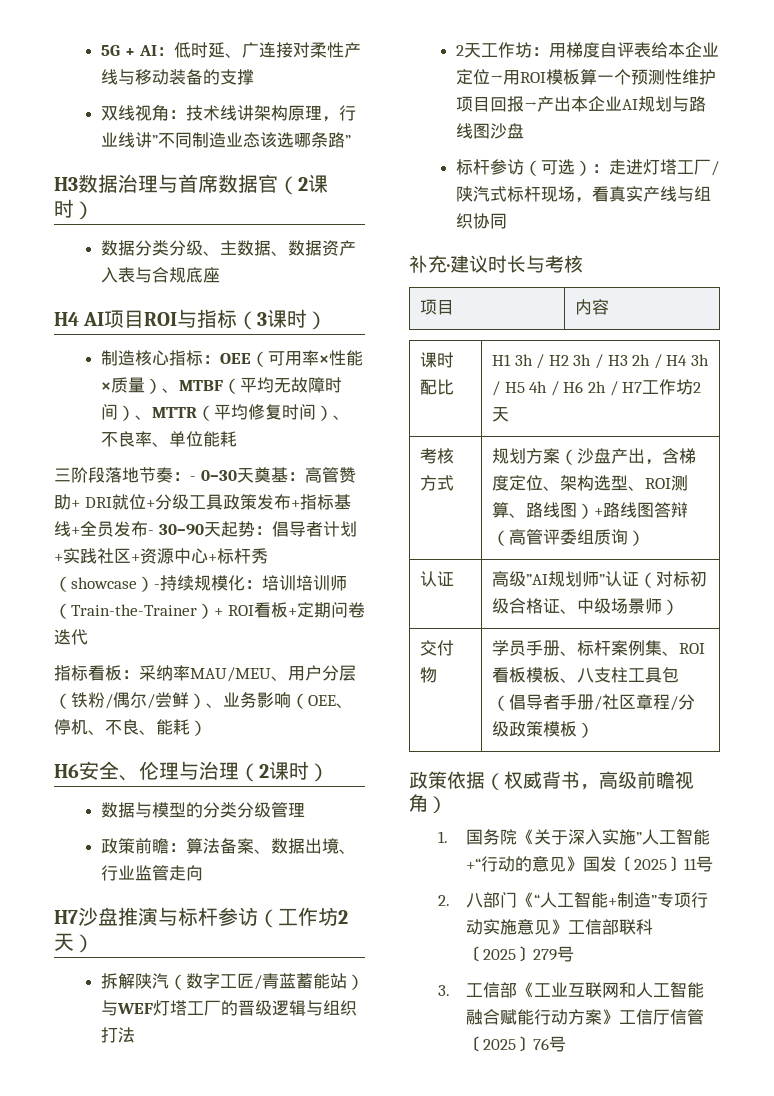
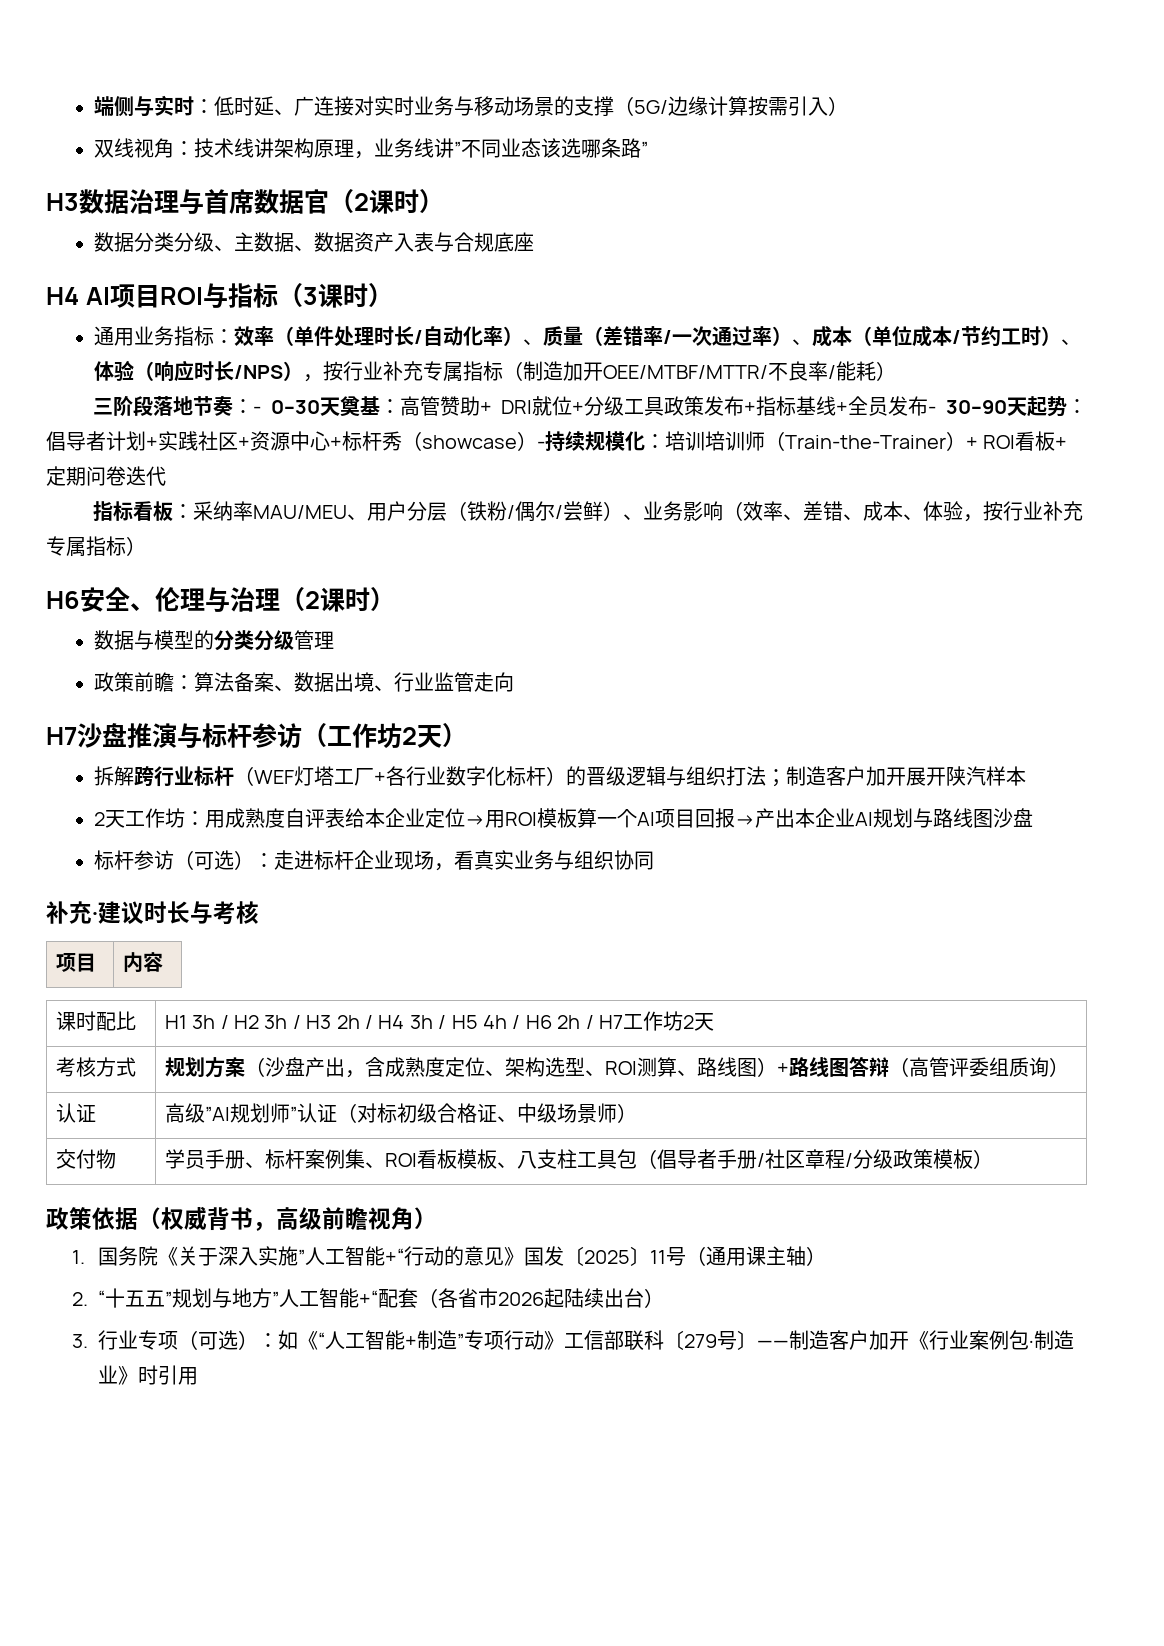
[101,45,157,56] 5G + AI -> [93,95,194,117] 端侧与实时
[309,42,361,58] [101,69,255,85] 柔性产线与移动装备的支撑 -> [373,96,848,116] 实时业务与移动场景的支撑（5G/边缘计算按需引入）
[339,105,357,121] [101,132,119,147] 行业 -> [373,138,414,158] 业务
[192,132,227,148] 制造 -> (501, 148) none
[101,350,364,367] [101,377,343,394] [101,404,351,421] [101,431,238,447] 制造核心指标：OEE（可用率×性能×质量）、MTBF（平均无故障时间）、MTTR（平均修复时间）、不良率、单位能耗 -> [93,325,1081,347] [93,360,896,382] 通用业务指标：效率（单件处理时长/自动化率）、质量（差错率/一次通过率）、成本（单位成本/节约工时）、体验（响应时长/NPS），按行业补充专属指标（制造加开OEE/MTBF/MTTR/不良率/能耗）
[308,695,353,708] [54,719,190,735] OEE、停机、不良、能耗 -> [743,501,1084,522] [46,536,126,557] 效率、差错、成本、体验，按行业补充专属指标
[135,973,365,990] [101,1000,222,1016] 陕汽（数字工匠/青蓝蓄能站）与WEF灯塔工厂 -> [133,766,566,787] 跨行业标杆（WEF灯塔工厂+各行业数字化标杆）
(136, 1035) none -> [765,766,1026,787] ；制造客户加开展开陕汽样本
[566,42,584,58] 梯 -> [224,808,265,828] 成熟
[631,69,717,85] 预测性维护 -> [636,812,655,826] AI
[643,159,720,176] [456,186,542,202] 灯塔工厂/陕汽式标杆 -> [313,850,394,870] 标杆企业
[643,186,678,202] 产线 -> [513,850,554,870] 业务
[679,448,697,464] 梯 -> [384,1057,425,1077] 成熟
[437,892,518,908] // 2.八部门 -> [685,1246,826,1266] [71,1288,664,1308] [71,1330,298,1350] （通用课主轴） // 2. “十五五”规划与地方”人工智能+“配套（各省市2026起陆续出台） // 3.行业专项（可选）：如
[483,919,552,935] 实施意见 -> (544, 1340) none
[483,946,534,962] 2025〕 -> (684, 1340) none
[437,981,705,998] [466,1009,705,1025] [466,1036,567,1052] // 3.工信部《工业互联网和人工智能融合赋能行动方案》工信厅信管〔2025〕76号 -> [736,1330,1074,1350] [97,1365,198,1385] 〕——制造客户加开《行业案例包·制造业》时引用

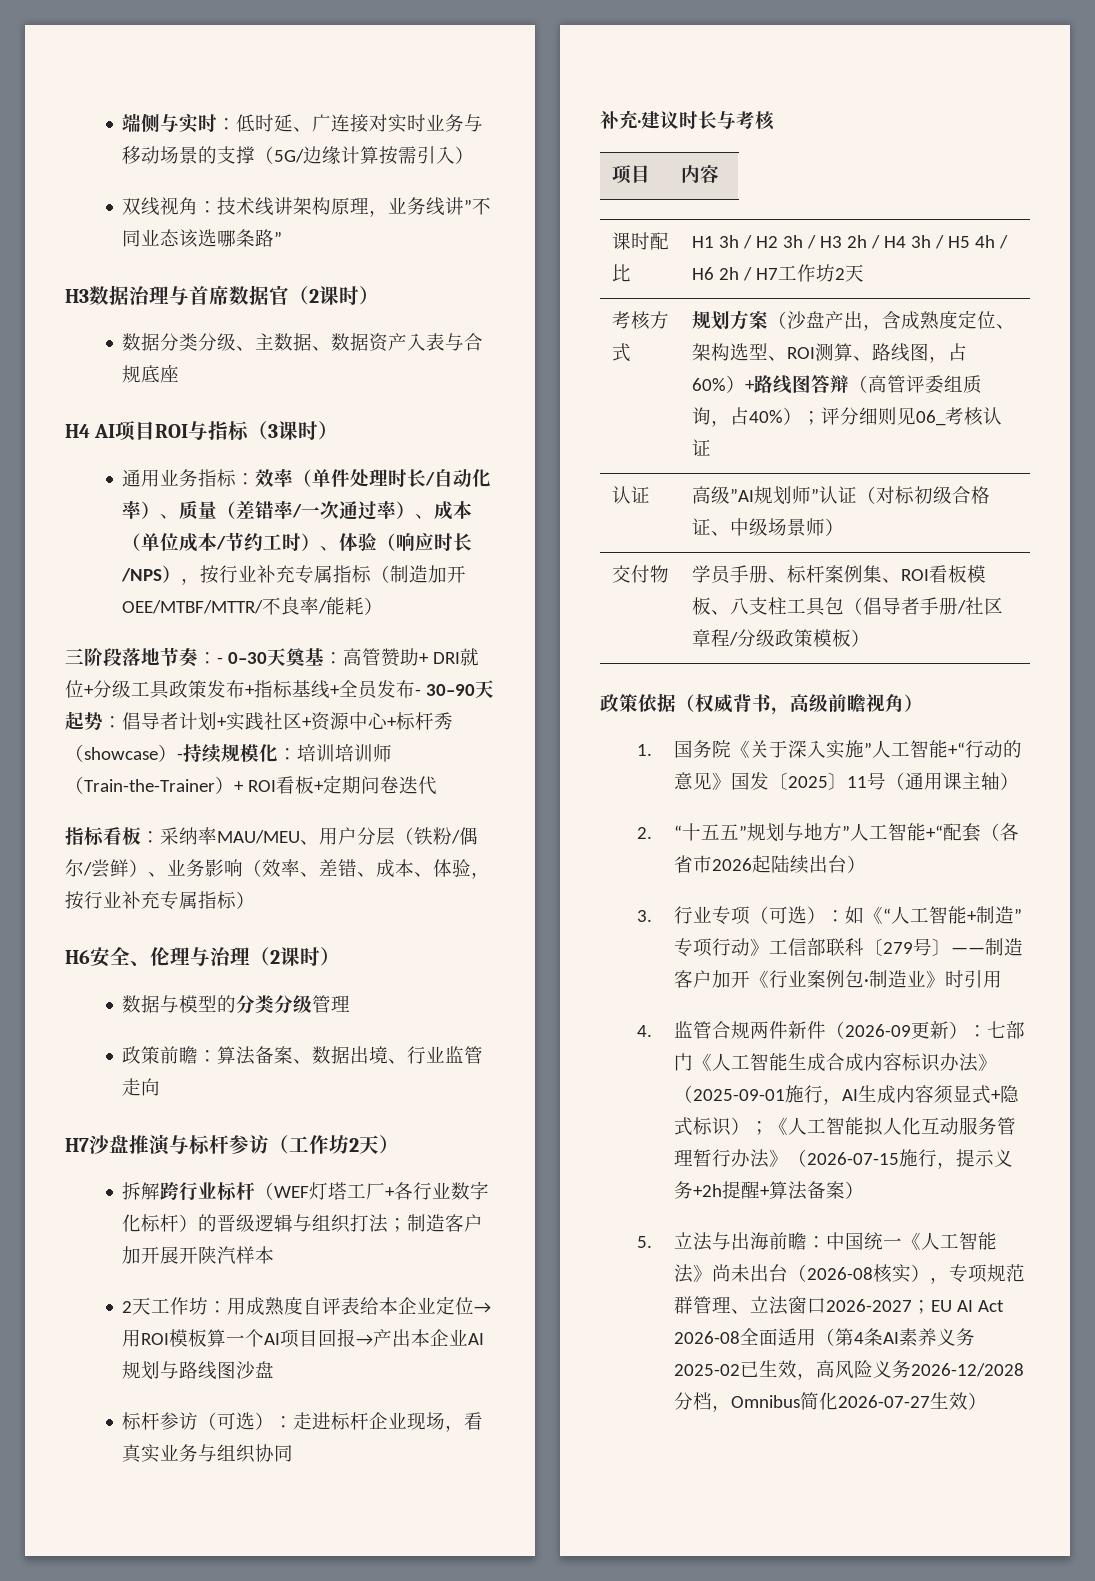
(757, 1067) none -> [928,343,967,363] [691,378,726,391] ，占60%
[1048,1057,1069,1077] ） -> [710,407,1002,427] [691,439,711,456] ，占40%）；评分细则见06_考核认证
(198, 1376) none -> [636,1021,1025,1039] [673,1053,997,1072] [673,1085,1019,1105] [673,1117,1016,1136] [673,1149,1013,1169] [673,1181,864,1200] [636,1232,997,1251] [673,1264,1025,1284] [673,1296,1004,1315] [673,1328,975,1346] [673,1360,1024,1380] [673,1392,987,1412] // 4.监管合规两件新件（2026-09更新）：七部门《人工智能生成合成内容标识办法》（2025-09-01施行，AI生成内容须显式+隐式标识）；《人工智能拟人化互动服务管理暂行办法》（2026-07-15施行，提示义务+2h提醒+算法备案） // 5.立法与出海前瞻：中国统一《人工智能法》尚未出台（2026-08核实），专项规范群管理、立法窗口2026-2027；EU AI Act 2026-08全面适用（第4条AI素养义务2025-02已生效，高风险义务2026-12/2028分档，Omnibus简化2026-07-27生效）

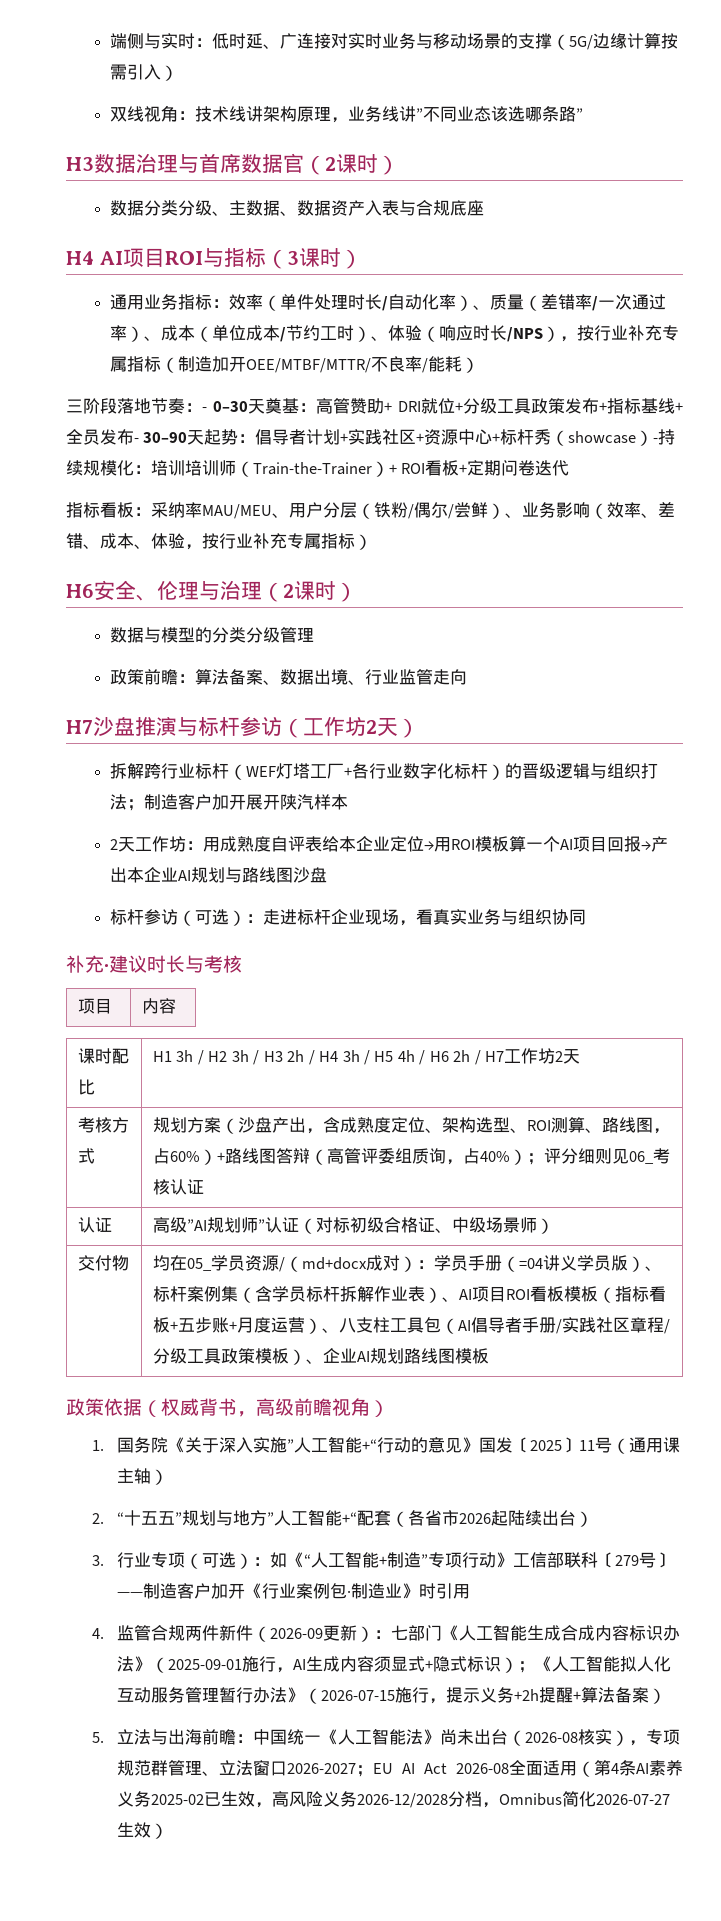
[691,565,986,584] [691,597,711,615] 学员手册、标杆案例集、ROI看板模板 -> [152,1255,662,1272] [152,1286,666,1303] [152,1317,322,1334] 均在05_学员资源/（md+docx成对）：学员手册（=04讲义学员版）、标杆案例集（含学员标杆拆解作业表）、AI项目ROI看板模板（指标看板+五步账+月度运营）
(863, 606) none -> [457,1320,471,1331] AI
(966, 607) none -> [561,1317,596,1333] 实践
(775, 638) none -> [186,1348,221,1364] 工具
(870, 638) none -> [305,1348,489,1364] 、企业AI规划路线图模板

